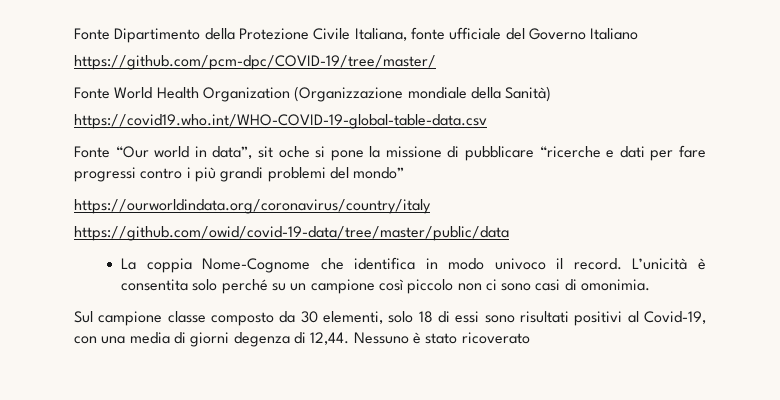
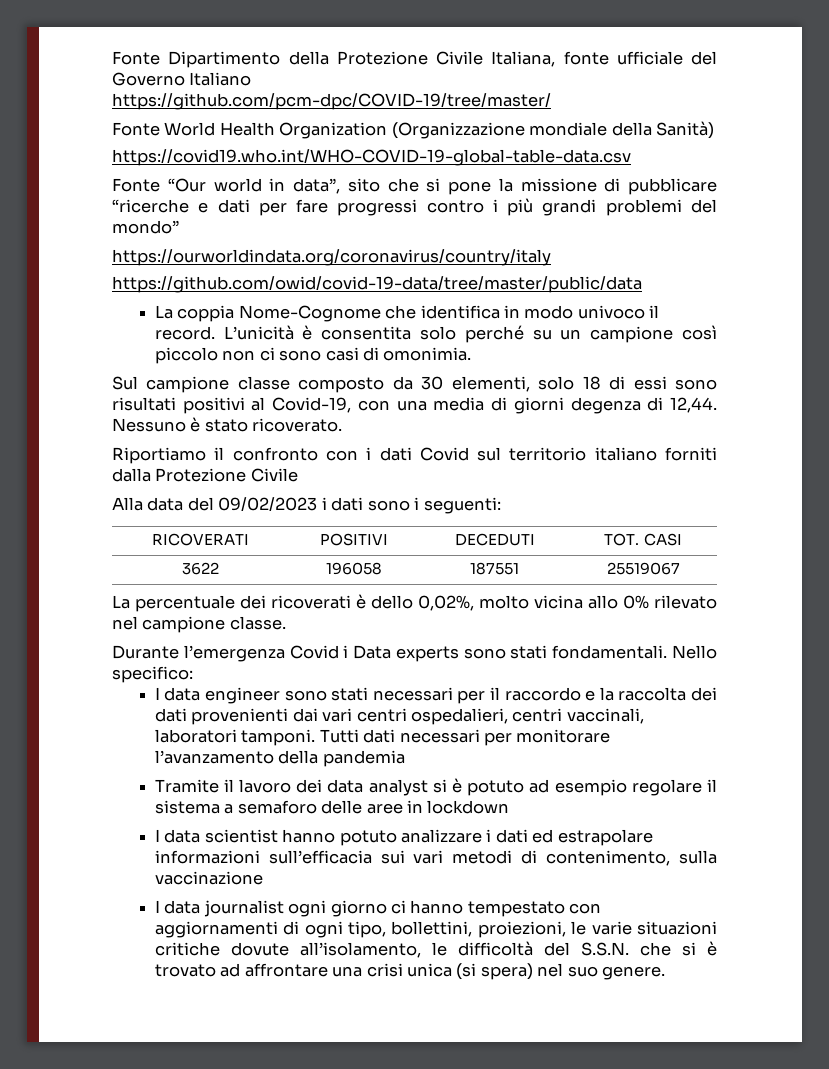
[257,146,310,158] sit oche -> [347,178,419,192] sito che
[461,332,530,344] ricoverato -> [252,418,343,432] [112,447,717,464] [112,468,298,482] [112,497,501,514] [152,533,249,546] [320,533,388,546] [454,533,535,546] [604,533,682,546] [182,562,219,575] [326,562,382,575] [470,562,519,575] [606,562,680,575] [112,594,717,612] [112,616,286,633] [112,645,717,662] [112,666,193,683] [154,687,717,704] [154,708,644,725] [154,729,611,746] [154,750,405,767] [154,778,717,796] [154,800,510,814] [154,829,653,846] [154,850,718,866] [154,871,263,885] [154,900,602,917] [154,921,717,938] [154,941,717,958] [154,963,666,980] ricoverato. // Riportiamo il confronto con i dati Covid sul territorio italiano forniti dalla Protezione Civile // Alla data del 09/02/2023 i dati sono i seguenti: // RICOVERATI | POSITIVI | DECEDUTI | TOT. CASI // 3622 | 196058 | 187551 | 25519067 // La percentuale dei ricoverati è dello 0,02%, molto vicina allo 0% rilevato nel campione classe. // Durante l’emergenza Covid i Data experts sono stati fondamentali. Nello specifico: // I data engineer sono stati necessari per il raccordo e la raccolta dei dati provenienti dai vari centri ospedalieri, centri vaccinali, laboratori tamponi. Tutti dati necessari per monitorare l’avanzamento della pandemia // Tramite il lavoro dei data analyst si è potuto ad esempio regolare il sistema a semaforo delle aree in lockdown // I data scientist hanno potuto analizzare i dati ed estrapolare informazioni sull’efficacia sui vari metodi di contenimento, sulla vaccinazione // I data journalist ogni giorno ci hanno tempestato con aggiornamenti di ogni tipo, bollettini, proiezioni, le varie situazioni critiche dovute all’isolamento, le difficoltà del S.S.N. che si è trovato ad affrontare una crisi unica (si spera) nel suo genere.

